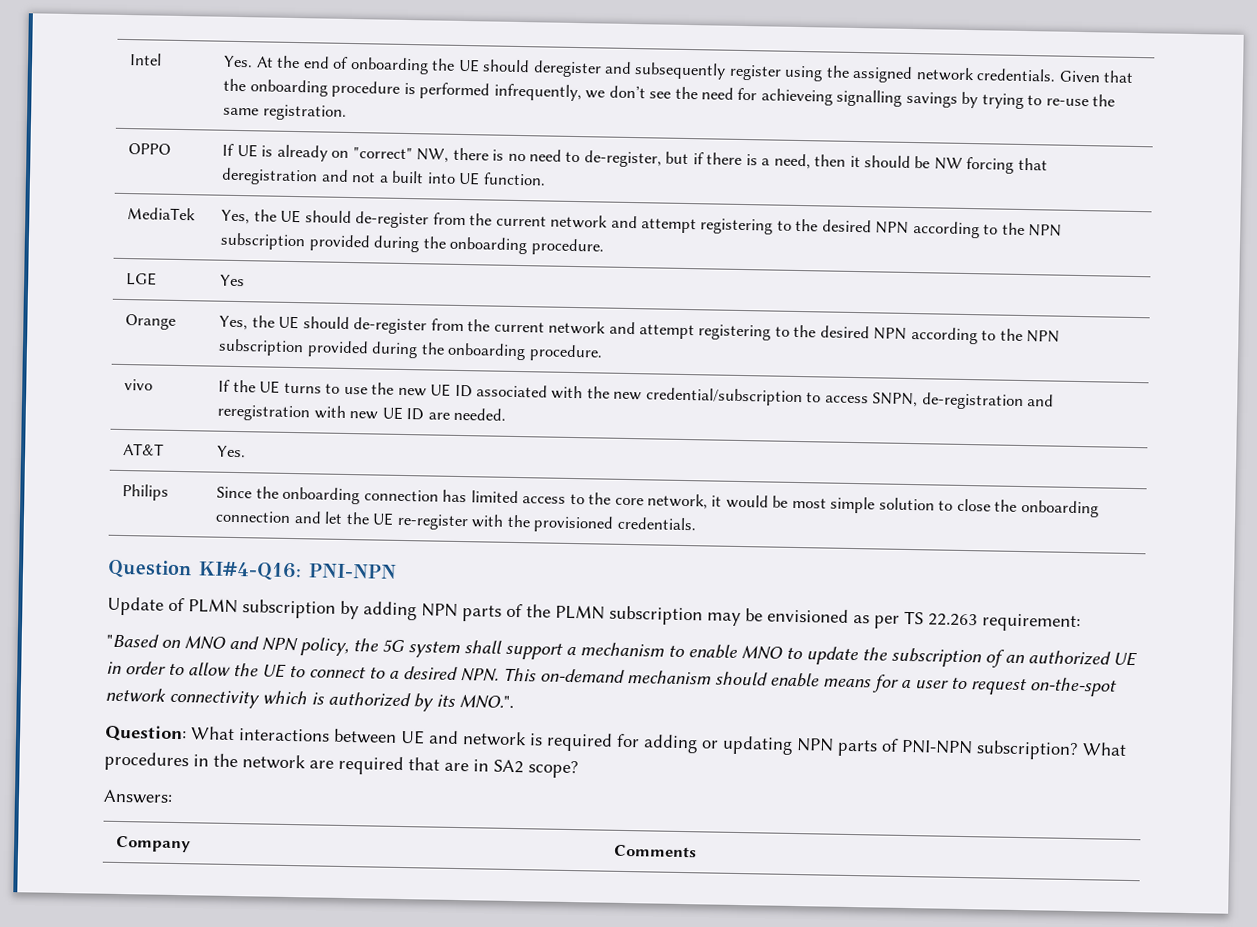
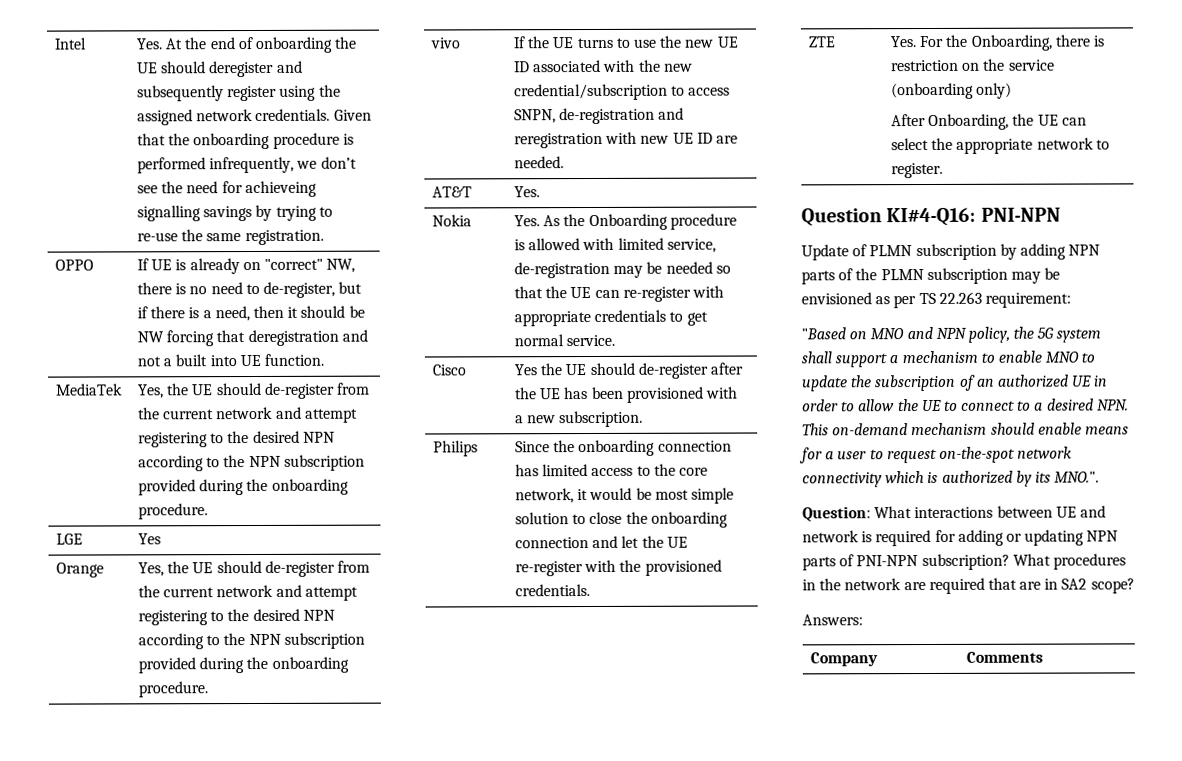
(247, 451) none -> [432,214,473,227] [514,213,737,231] [514,237,716,253] [514,261,731,279] [514,285,725,302] [514,309,708,327] [514,334,616,347] [432,364,467,376] [514,362,744,379] [515,386,739,403] [515,410,644,428] // Nokia | Yes. As the Onboarding procedure is allowed with limited service, de-registration may be needed so that the UE can re-register with appropriate credentials to get normal service. // Cisco | Yes the UE should de-register after the UE has been provisioned with a new subscription.
(697, 523) none -> [808,36,837,48] [890,34,1106,51] [891,58,1055,72] [891,82,1013,100] [891,113,1087,130] [891,137,1110,154] [891,162,944,179] // ZTE | Yes. For the Onboarding, there is restriction on the service (onboarding only) // After Onboarding, the UE can select the appropriate network to register.

